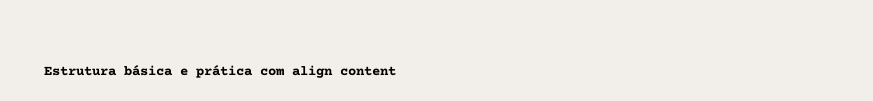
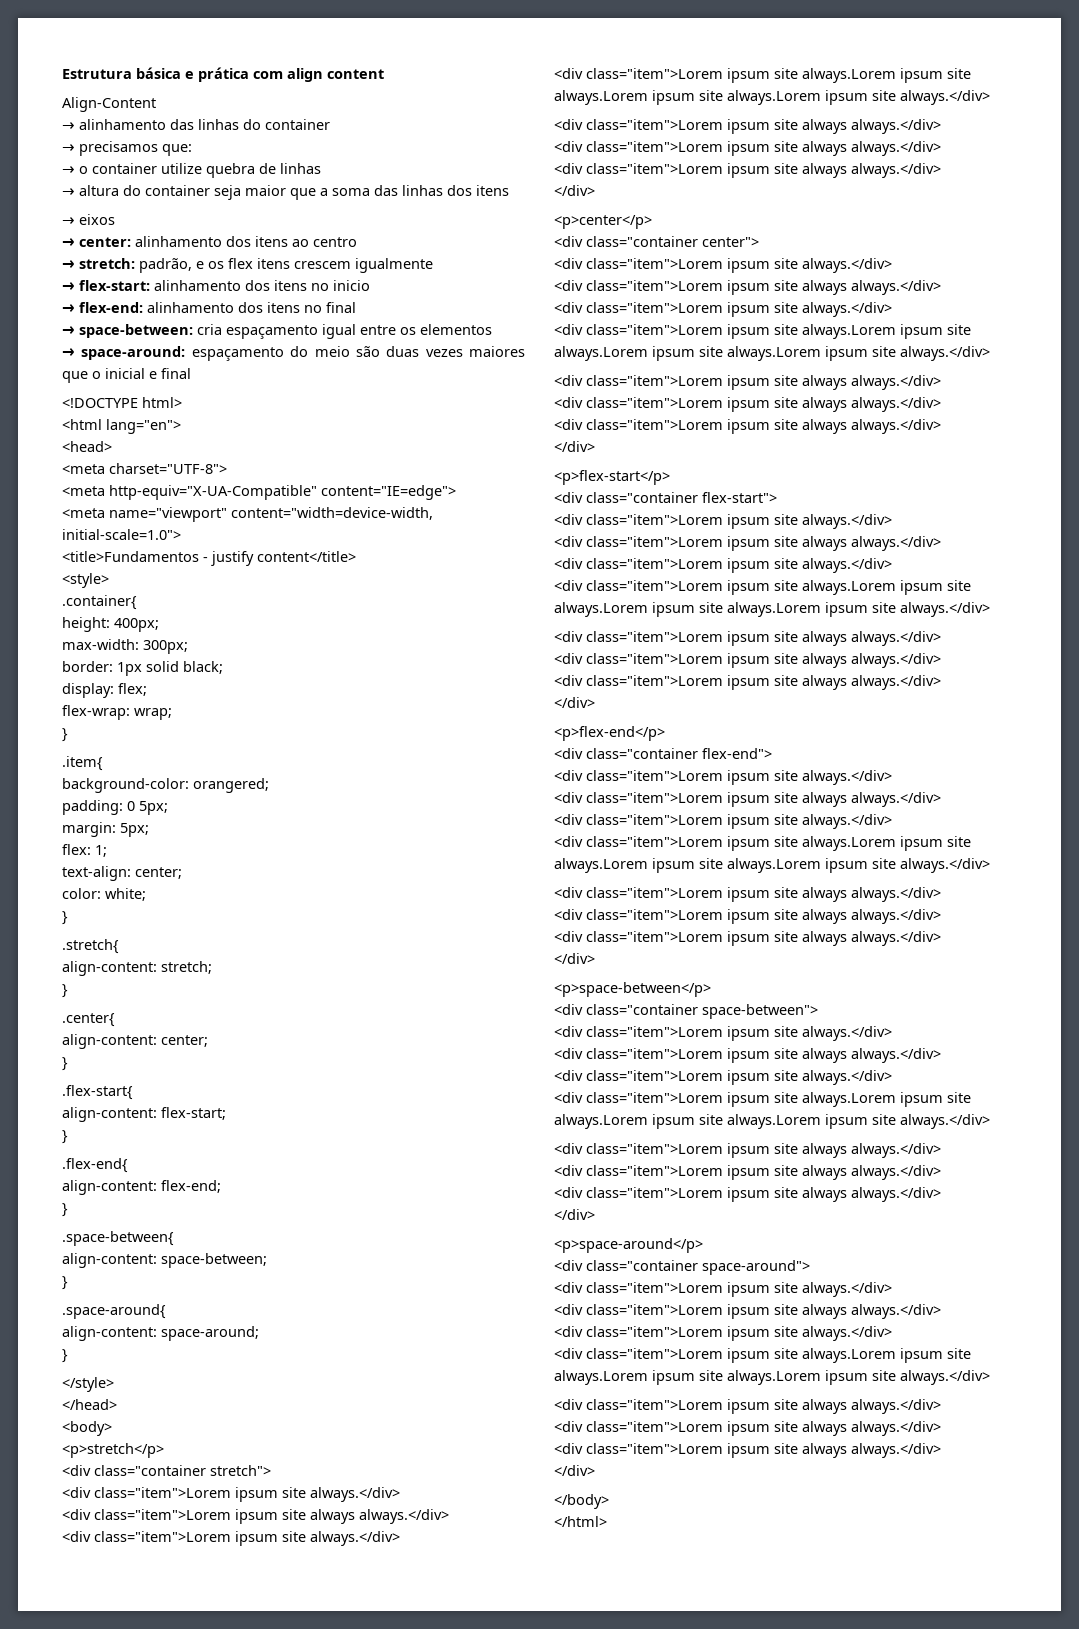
(396, 71) none -> [62,97,156,112] [62,119,330,130] [62,141,192,156] [62,163,321,178] [62,185,509,200] [62,214,115,225] [62,236,357,247] [62,258,433,273] [62,280,370,291] [62,302,356,313] [62,324,492,339] [62,346,525,361] [62,368,191,383] [62,397,182,408] [62,419,181,434] [62,441,112,452] [62,463,227,474] [62,485,456,500] [62,507,433,522] [62,529,181,540] [62,551,356,566] [62,573,109,588] [62,595,137,610] [62,617,159,632] [62,639,188,654] [62,661,223,676] [62,683,147,698] [62,705,172,720] [62,728,68,742] [62,756,103,771] [62,778,269,793] [62,800,168,815] [62,822,149,837] [62,844,107,857] [62,866,182,881] [62,888,146,901] [62,911,68,925] [62,939,119,954] [62,961,212,976] [62,984,68,998] [62,1013,115,1027] [62,1034,208,1049] [62,1057,68,1071] [62,1085,133,1100] [62,1107,226,1122] [62,1130,68,1144] [62,1158,128,1173] [62,1180,221,1195] [62,1203,68,1217] [62,1231,174,1246] [62,1253,267,1268] [62,1276,68,1290] [62,1304,166,1319] [62,1326,259,1341] [62,1349,68,1363] [62,1377,114,1392] [62,1399,117,1410] [62,1421,112,1436] [62,1443,164,1458] [62,1465,271,1476] [62,1487,400,1502] [62,1509,449,1524] [62,1531,400,1546] [554,68,971,83] [554,90,990,105] [554,119,941,134] [554,141,941,156] [554,163,941,178] [554,185,595,196] [554,215,652,229] [554,236,759,247] [554,258,892,273] [554,280,941,295] [554,302,892,317] [554,324,971,339] [554,346,990,361] [554,375,941,390] [554,397,941,412] [554,419,941,434] [554,441,595,452] [554,470,670,485] [554,492,777,503] [554,514,892,529] [554,536,941,551] [554,558,892,573] [554,580,971,595] [554,602,990,617] [554,631,941,646] [554,653,941,668] [554,675,941,690] [554,697,595,708] [554,726,665,741] [554,748,772,759] [554,770,892,785] [554,792,941,807] [554,814,892,829] [554,836,971,851] [554,858,990,873] [554,887,941,902] [554,909,941,924] [554,931,941,946] [554,953,595,964] [554,982,711,997] [554,1004,818,1019] [554,1026,892,1041] [554,1048,941,1063] [554,1070,892,1085] [554,1092,971,1107] [554,1114,990,1129] [554,1143,941,1158] [554,1165,941,1180] [554,1187,941,1202] [554,1209,595,1220] [554,1238,703,1253] [554,1260,810,1275] [554,1282,892,1297] [554,1304,941,1319] [554,1326,892,1341] [554,1348,971,1363] [554,1370,990,1385] [554,1399,941,1414] [554,1421,941,1436] [554,1443,941,1458] [554,1465,595,1476] [554,1494,609,1509] [554,1516,607,1527] // Align-Content // → alinhamento das linhas do container // → precisamos que: // → o container utilize quebra de linhas // → altura do container seja maior que a soma das linhas dos itens // → eixos // → center: alinhamento dos itens ao centro // → stretch: padrão, e os flex itens crescem igualmente // → flex-start: alinhamento dos itens no inicio // → flex-end: alinhamento dos itens no final // → space-between: cria espaçamento igual entre os elementos // → space-around: espaçamento do meio são duas vezes maiores que o inicial e final // <!DOCTYPE html> // <html lang="en"> // <head> // <meta charset="UTF-8"> // <meta http-equiv="X-UA-Compatible" content="IE=edge"> // <meta name="viewport" content="width=device-width, initial-scale=1.0"> // <title>Fundamentos - justify content</title> // <style> // .container{ // height: 400px; // max-width: 300px; // border: 1px solid black; // display: flex; // flex-wrap: wrap; // } // .item{ // background-color: orangered; // padding: 0 5px; // margin: 5px; // flex: 1; // text-align: center; // color: white; // } // .stretch{ // align-content: stretch; // } // .center{ // align-content: center; // } // .flex-start{ // align-content: flex-start; // } // .flex-end{ // align-content: flex-end; // } // .space-between{ // align-content: space-between; // } // .space-around{ // align-content: space-around; // } // </style> // </head> // <body> // <p>stretch</p> // <div class="container stretch"> // <div class="item">Lorem ipsum site always.</div> // <div class="item">Lorem ipsum site always always.</div> // <div class="item">Lorem ipsum site always.</div> // <div class="item">Lorem ipsum site always.Lorem ipsum site always.Lorem ipsum site always.Lorem ipsum site always.</div> // <div class="item">Lorem ipsum site always always.</div> // <div class="item">Lorem ipsum site always always.</div> // <div class="item">Lorem ipsum site always always.</div> // </div> // <p>center</p> // <div class="container center"> // <div class="item">Lorem ipsum site always.</div> // <div class="item">Lorem ipsum site always always.</div> // <div class="item">Lorem ipsum site always.</div> // <div class="item">Lorem ipsum site always.Lorem ipsum site always.Lorem ipsum site always.Lorem ipsum site always.</div> // <div class="item">Lorem ipsum site always always.</div> // <div class="item">Lorem ipsum site always always.</div> // <div class="item">Lorem ipsum site always always.</div> // </div> // <p>flex-start</p> // <div class="container flex-start"> // <div class="item">Lorem ipsum site always.</div> // <div class="item">Lorem ipsum site always always.</div> // <div class="item">Lorem ipsum site always.</div> // <div class="item">Lorem ipsum site always.Lorem ipsum site always.Lorem ipsum site always.Lorem ipsum site always.</div> // <div class="item">Lorem ipsum site always always.</div> // <div class="item">Lorem ipsum site always always.</div> // <div class="item">Lorem ipsum site always always.</div> // </div> // <p>flex-end</p> // <div class="container flex-end"> // <div class="item">Lorem ipsum site always.</div> // <div class="item">Lorem ipsum site always always.</div> // <div class="item">Lorem ipsum site always.</div> // <div class="item">Lorem ipsum site always.Lorem ipsum site always.Lorem ipsum site always.Lorem ipsum site always.</div> // <div class="item">Lorem ipsum site always always.</div> // <div class="item">Lorem ipsum site always always.</div> // <div class="item">Lorem ipsum site always always.</div> // </div> // <p>space-between</p> // <div class="container space-between"> // <div class="item">Lorem ipsum site always.</div> // <div class="item">Lorem ipsum site always always.</div> // <div class="item">Lorem ipsum site always.</div> // <div class="item">Lorem ipsum site always.Lorem ipsum site always.Lorem ipsum site always.Lorem ipsum site always.</div> // <div class="item">Lorem ipsum site always always.</div> // <div class="item">Lorem ipsum site always always.</div> // <div class="item">Lorem ipsum site always always.</div> // </div> // <p>space-around</p> // <div class="container space-around"> // <div class="item">Lorem ipsum site always.</div> // <div class="item">Lorem ipsum site always always.</div> // <div class="item">Lorem ipsum site always.</div> // <div class="item">Lorem ipsum site always.Lorem ipsum site always.Lorem ipsum site always.Lorem ipsum site always.</div> // <div class="item">Lorem ipsum site always always.</div> // <div class="item">Lorem ipsum site always always.</div> // <div class="item">Lorem ipsum site always always.</div> // </div> // </body> // </html>

